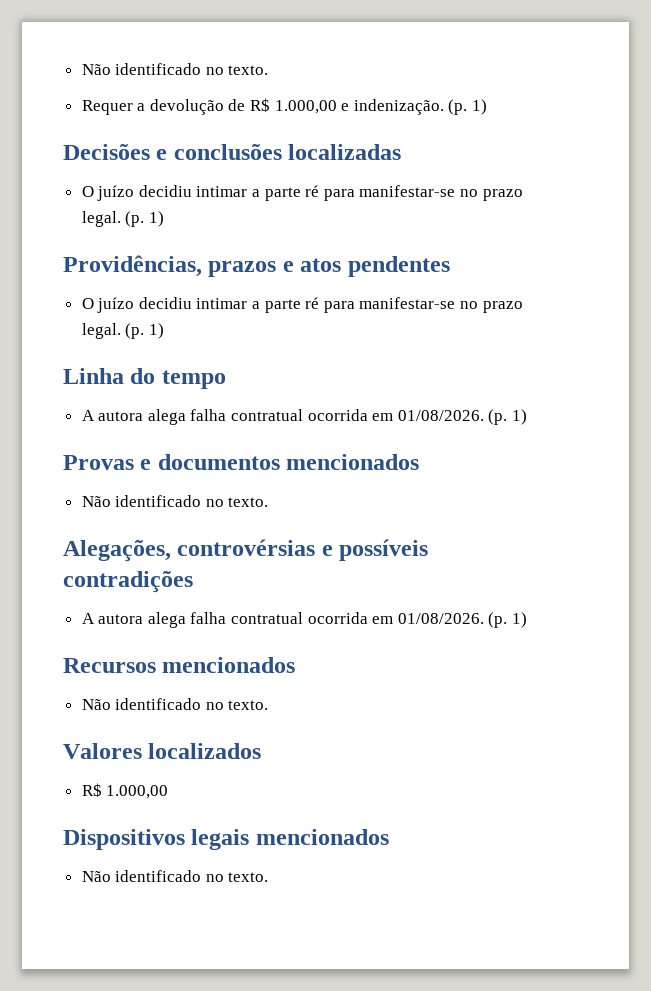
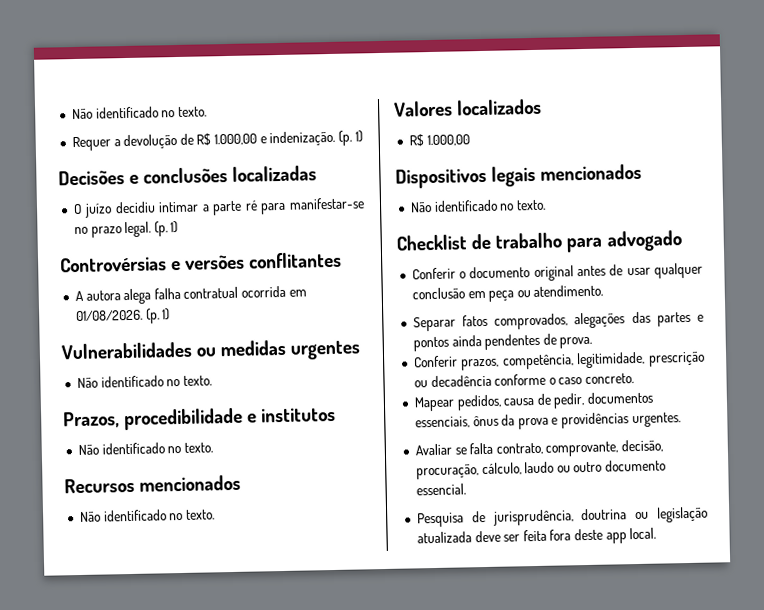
[63,255,450,277] [81,297,523,313] [81,323,164,339] [63,368,226,389] Providências, prazos e atos pendentes // O juízo decidiu intimar a parte ré para manifestar-se no prazo legal. (p. 1) // Linha do tempo -> [60,251,343,273] Controvérsias e versões conflitantes
[63,454,420,470] [81,495,269,507] [63,539,429,562] [63,571,193,593] [81,612,528,628] Provas e documentos mencionados // Não identificado no texto. // Alegações, controvérsias e possíveis contradições // A autora alega falha contratual ocorrida em 01/08/2026. (p. 1) -> [61,339,362,360] [76,375,212,389] [63,406,337,431] [77,442,213,456] Vulnerabilidades ou medidas urgentes // Não identificado no texto. // Prazos, procedibilidade e institutos // Não identificado no texto.
(269, 877) none -> [396,230,682,253] [411,262,703,282] [411,284,604,302] [412,311,704,332] [412,333,593,352] [413,350,705,371] [413,373,635,388] [413,391,654,412] [414,412,681,430] [414,439,664,457] [415,459,667,480] [415,483,466,496] [416,506,708,528] [416,527,657,544] // Checklist de trabalho para advogado // Conferir o documento original antes de usar qualquer conclusão em peça ou atendimento. // Separar fatos comprovados, alegações das partes e pontos ainda pendentes de prova. // Conferir prazos, competência, legitimidade, prescrição ou decadência conforme o caso concreto. // Mapear pedidos, causa de pedir, documentos essenciais, ônus da prova e providências urgentes. // Avaliar se falta contrato, comprovante, decisão, procuração, cálculo, laudo ou outro documento essencial. // Pesquisa de jurisprudência, doutrina ou legislação atualizada deve ser feita fora deste app local.

